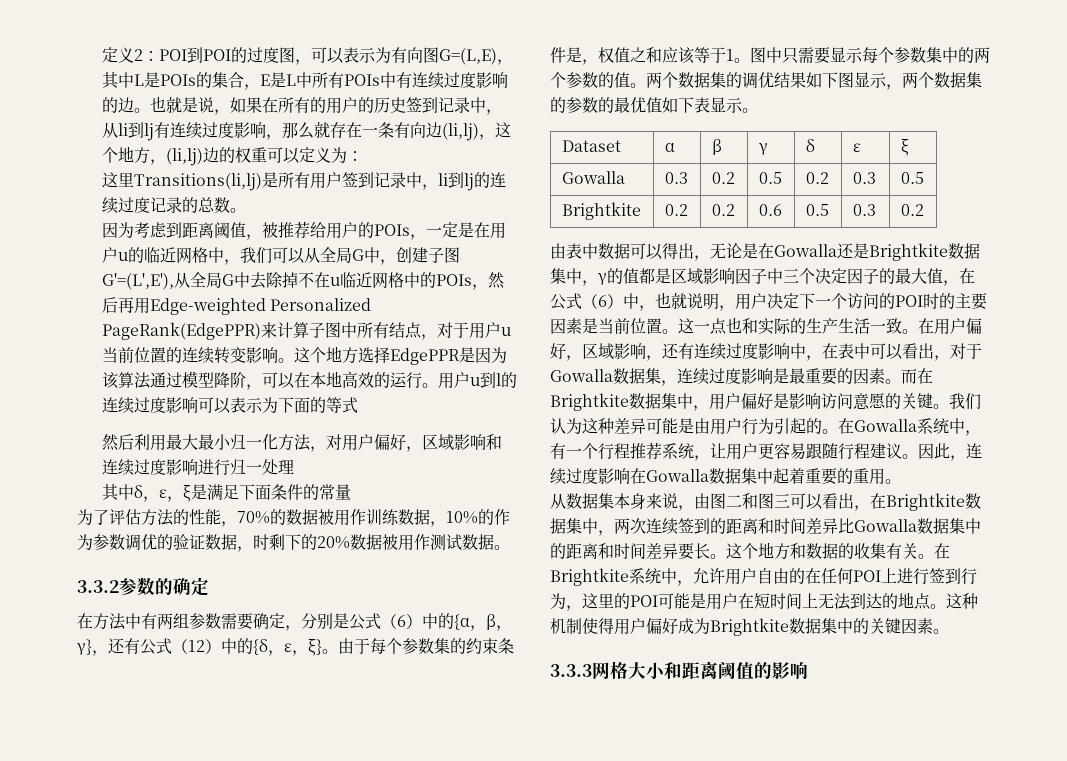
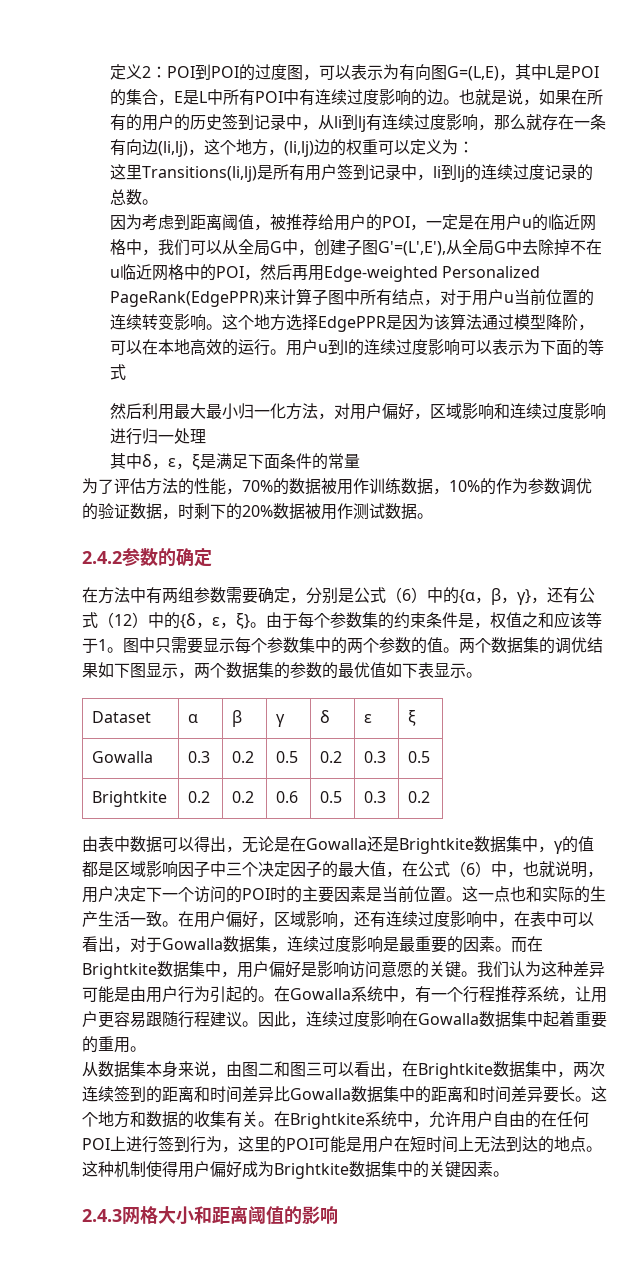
[159,74,196,86] POIs -> [570,66,599,78] POI
[343,74,380,86] POIs -> [254,91,283,103] POI
[373,224,410,236] POIs -> [381,216,410,228] POI
[435,274,472,286] POIs -> [215,266,244,278] POI
[77,580,119,593] 3.3.2 -> [82,551,122,564] 2.4.2
[550,664,592,677] 3.3.3 -> [82,1209,122,1222] 2.4.3

